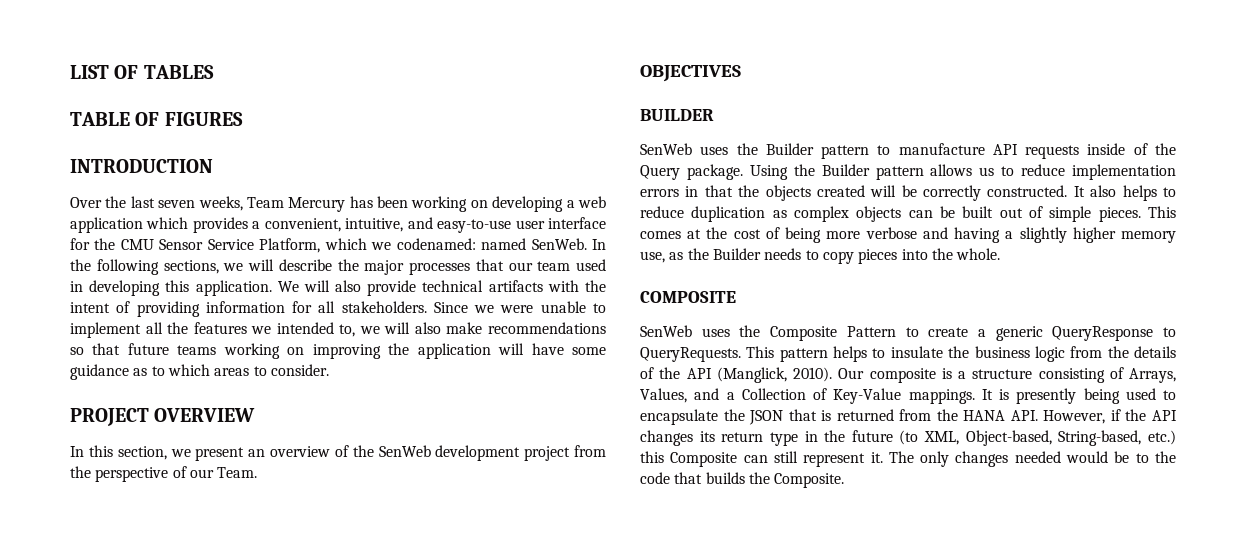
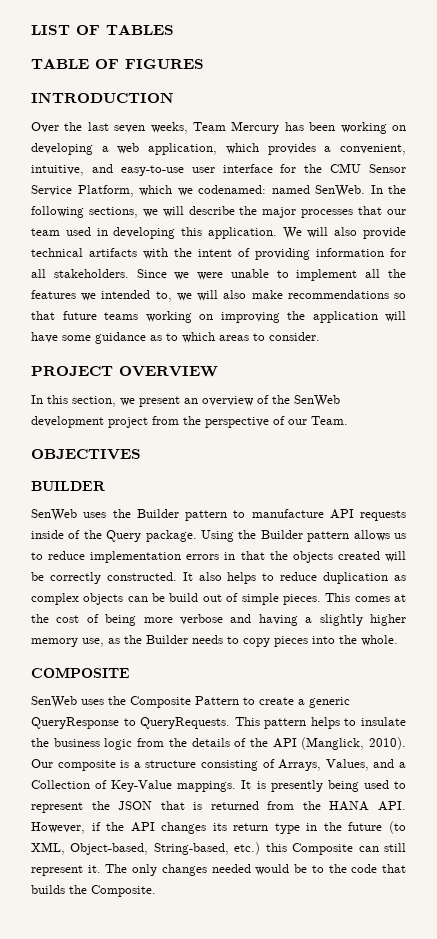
[70,217,143,233] application -> [148,143,218,155] application,
[962,206,994,218] built -> [169,593,199,602] build
[640,409,718,425] encapsulate -> [31,802,83,813] represent

